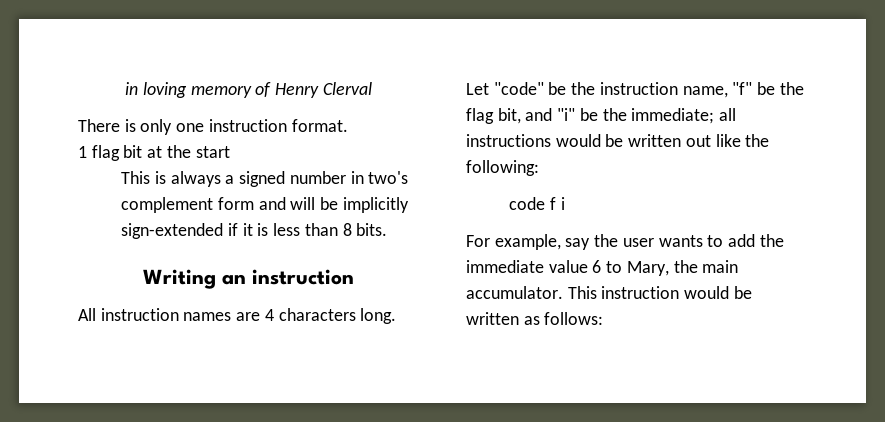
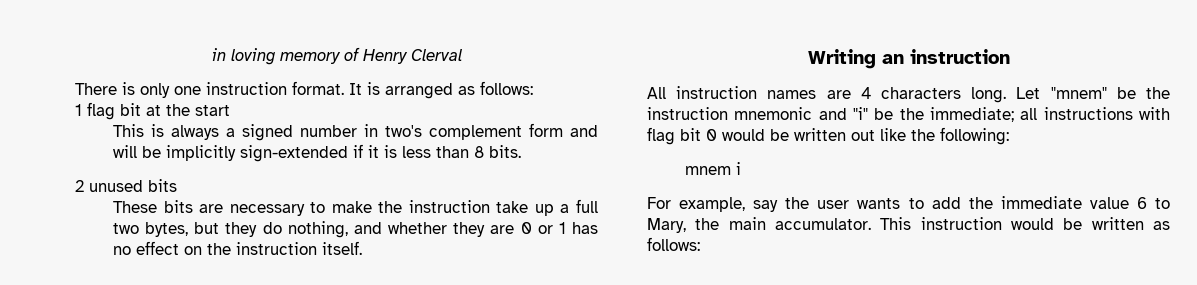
(348, 125) none -> [349,81,533,99] It is arranged as follows:
(388, 229) none -> [75,179,177,192] [112,199,598,216] [112,221,599,238] [112,241,362,255] // 2 unused bits // These bits are necessary to make the instruction take up a full two bytes, but they do nothing, and whether they are 0 or 1 has no effect on the instruction itself.
[493,82,544,95] "code" -> [1050,87,1107,99] "mnem"
[682,82,804,98] [466,108,521,124] name, "f" be the flag bit, -> [734,107,813,120] mnemonic
(551, 140) none -> [1139,107,1170,120] [647,127,717,145] with flag bit 0
[509,197,556,210] code f -> [684,166,731,175] mnem

